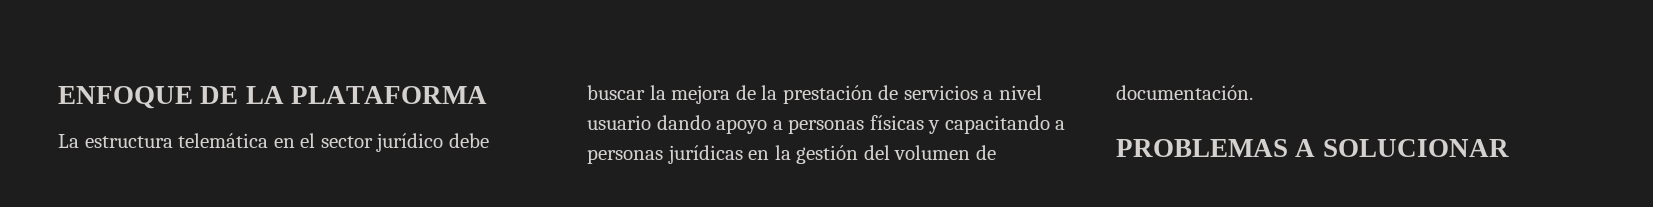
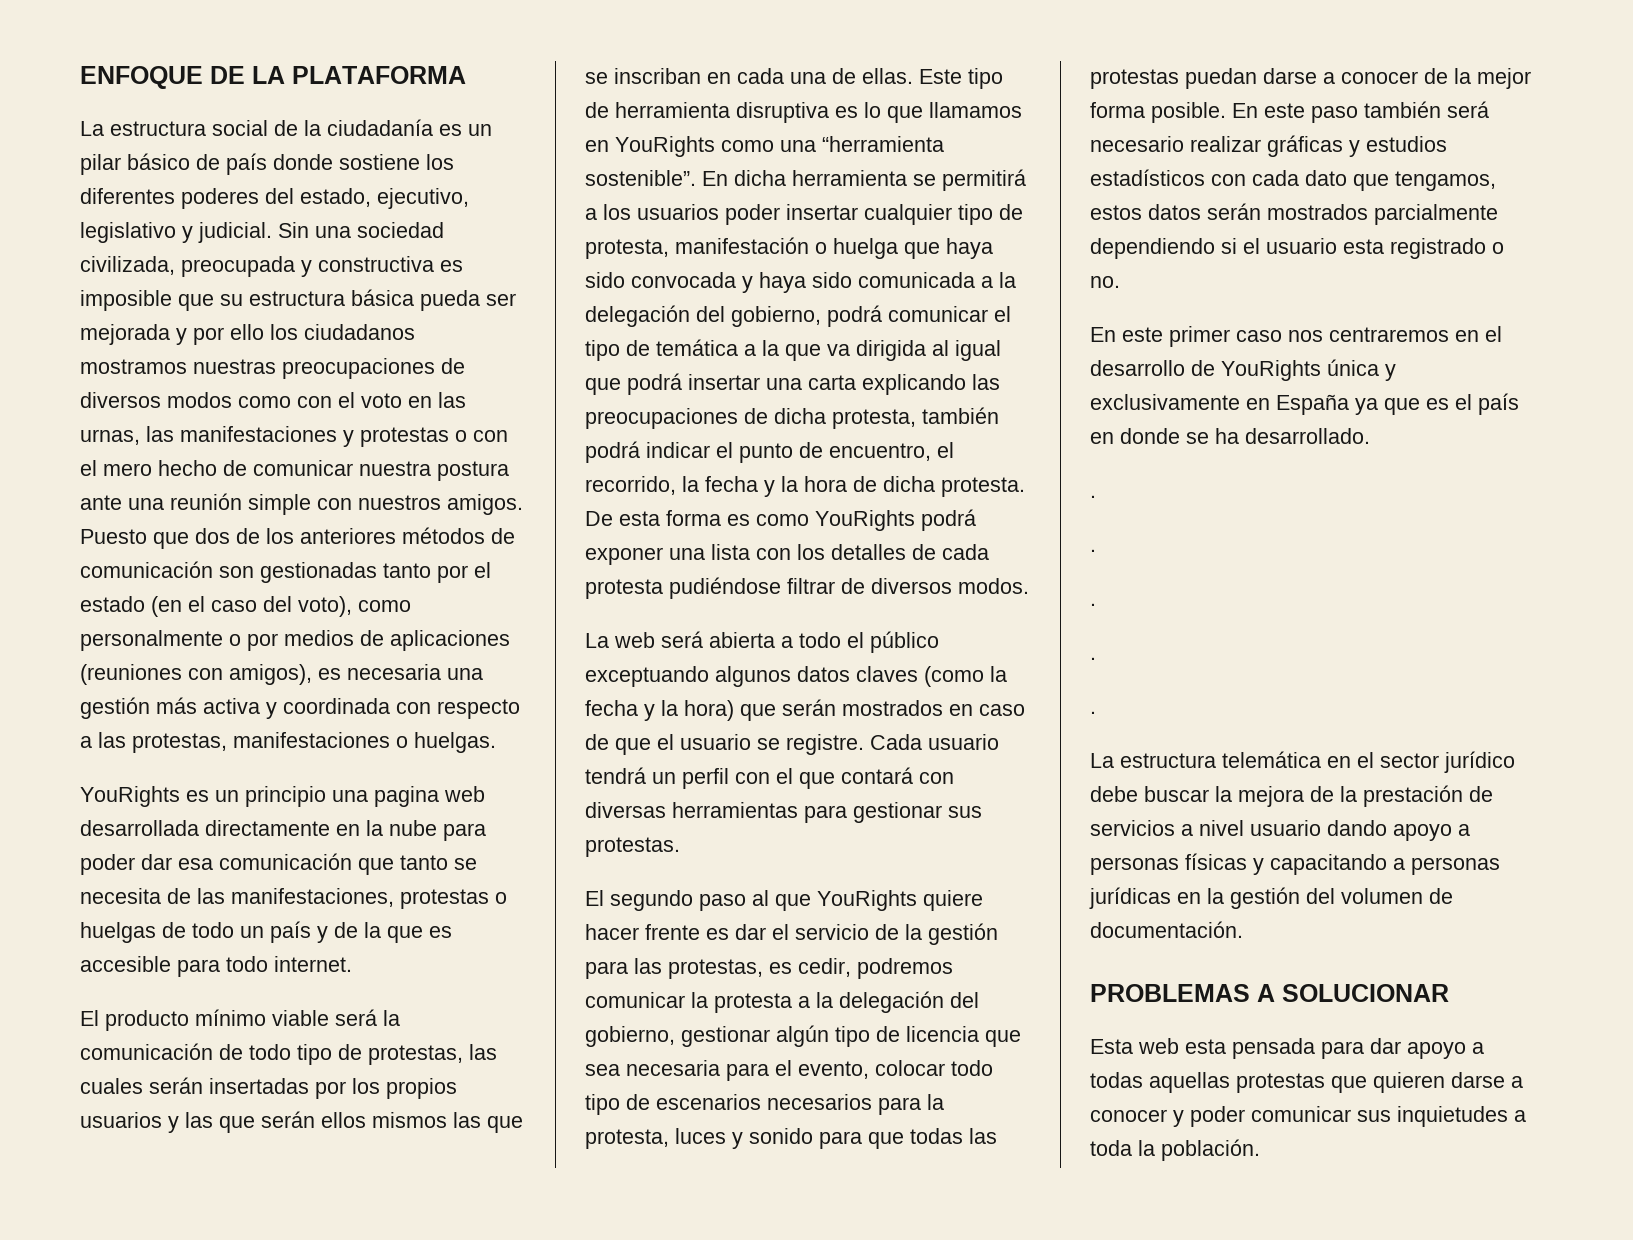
(487, 95) none -> [80,119,492,136] [80,153,454,175] [80,188,469,209] [80,222,444,243] [80,256,463,277] [80,289,516,311] [80,324,415,345] [80,358,465,379] [80,392,466,408] [80,426,508,447] [80,460,509,481] [80,493,523,515] [80,527,515,549] [80,561,491,583] [80,596,411,617] [80,630,510,651] [80,664,483,685] [80,697,520,719] [80,732,496,753] [80,786,485,807] [80,820,486,841] [80,853,477,875] [80,888,507,909] [80,921,452,943] [80,956,352,977] [80,1009,400,1031] [80,1043,497,1065] [80,1077,457,1099] [80,1111,523,1133] [585,68,1003,89] [585,102,1022,123] [585,136,944,157] [585,169,1026,191] [585,204,1023,225] [585,237,993,259] [585,272,1016,293] [585,305,1011,327] [585,339,1001,361] [585,373,1000,395] [585,407,999,429] [585,441,954,463] [585,476,1025,497] [585,509,976,531] [585,544,989,565] [585,577,1029,599] [585,631,939,653] [585,666,1007,687] [585,699,1025,721] [585,734,999,755] [585,767,954,789] [585,802,982,823] [585,837,680,857] [585,890,983,911] [585,923,998,945] [585,958,953,979] [585,991,979,1013] [585,1025,1021,1047] [585,1060,993,1081] [585,1094,944,1115] [585,1128,997,1149] [1090,68,1531,89] [1090,101,1489,123] [1090,135,1447,157] [1090,169,1496,191] [1090,203,1498,225] [1090,238,1504,259] [1090,276,1120,288] [1090,326,1502,347] [1090,359,1396,381] [1090,393,1519,415] [1090,428,1370,444] [1090,495,1096,498] [1090,549,1096,552] [1090,603,1096,606] [1090,657,1096,660] [1090,711,1096,714] // La estructura social de la ciudadanía es un pilar básico de país donde sostiene los diferentes poderes del estado, ejecutivo, legislativo y judicial. Sin una sociedad civilizada, preocupada y constructiva es imposible que su estructura básica pueda ser mejorada y por ello los ciudadanos mostramos nuestras preocupaciones de diversos modos como con el voto en las urnas, las manifestaciones y protestas o con el mero hecho de comunicar nuestra postura ante una reunión simple con nuestros amigos. Puesto que dos de los anteriores métodos de comunicación son gestionadas tanto por el estado (en el caso del voto), como personalmente o por medios de aplicaciones (reuniones con amigos), es necesaria una gestión más activa y coordinada con respecto a las protestas, manifestaciones o huelgas. // YouRights es un principio una pagina web desarrollada directamente en la nube para poder dar esa comunicación que tanto se necesita de las manifestaciones, protestas o huelgas de todo un país y de la que es accesible para todo internet. // El producto mínimo viable será la comunicación de todo tipo de protestas, las cuales serán insertadas por los propios usuarios y las que serán ellos mismos las que se inscriban en cada una de ellas. Este tipo de herramienta disruptiva es lo que llamamos en YouRights como una “herramienta sostenible”. En dicha herramienta se permitirá a los usuarios poder insertar cualquier tipo de protesta, manifestación o huelga que haya sido convocada y haya sido comunicada a la delegación del gobierno, podrá comunicar el tipo de temática a la que va dirigida al igual que podrá insertar una carta explicando las preocupaciones de dicha protesta, también podrá indicar el punto de encuentro, el recorrido, la fecha y la hora de dicha protesta. De esta forma es como YouRights podrá exponer una lista con los detalles de cada protesta pudiéndose filtrar de diversos modos. // La web será abierta a todo el público exceptuando algunos datos claves (como la fecha y la hora) que serán mostrados en caso de que el usuario se registre. Cada usuario tendrá un perfil con el que contará con diversas herramientas para gestionar sus protestas. // El segundo paso al que YouRights quiere hacer frente es dar el servicio de la gestión para las protestas, es cedir, podremos comunicar la protesta a la delegación del gobierno, gestionar algún tipo de licencia que sea necesaria para el evento, colocar todo tipo de escenarios necesarios para la protesta, luces y sonido para que todas las protestas puedan darse a conocer de la mejor forma posible. En este paso también será necesario realizar gráficas y estudios estadísticos con cada dato que tengamos, estos datos serán mostrados parcialmente dependiendo si el usuario esta registrado o no. // En este primer caso nos centraremos en el desarrollo de YouRights única y exclusivamente en España ya que es el país en donde se ha desarrollado. // . // . // . // . // .
(1509, 148) none -> [1090,1038,1484,1059] [1090,1072,1523,1093] [1090,1106,1526,1127] [1090,1139,1260,1161] // Esta web esta pensada para dar apoyo a todas aquellas protestas que quieren darse a conocer y poder comunicar sus inquietudes a toda la población.

